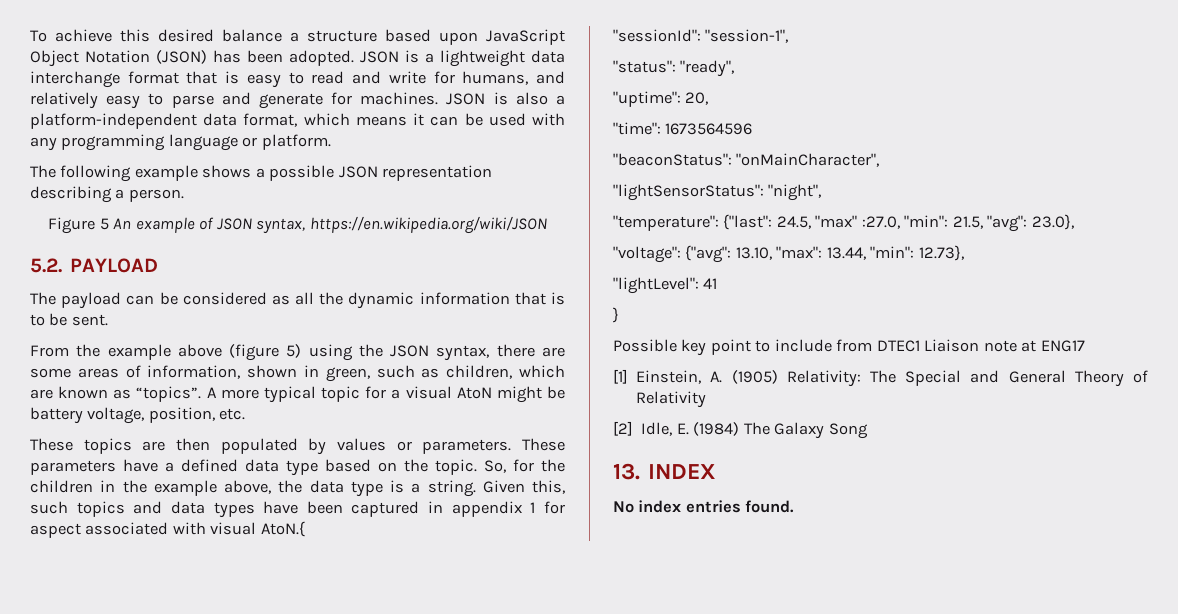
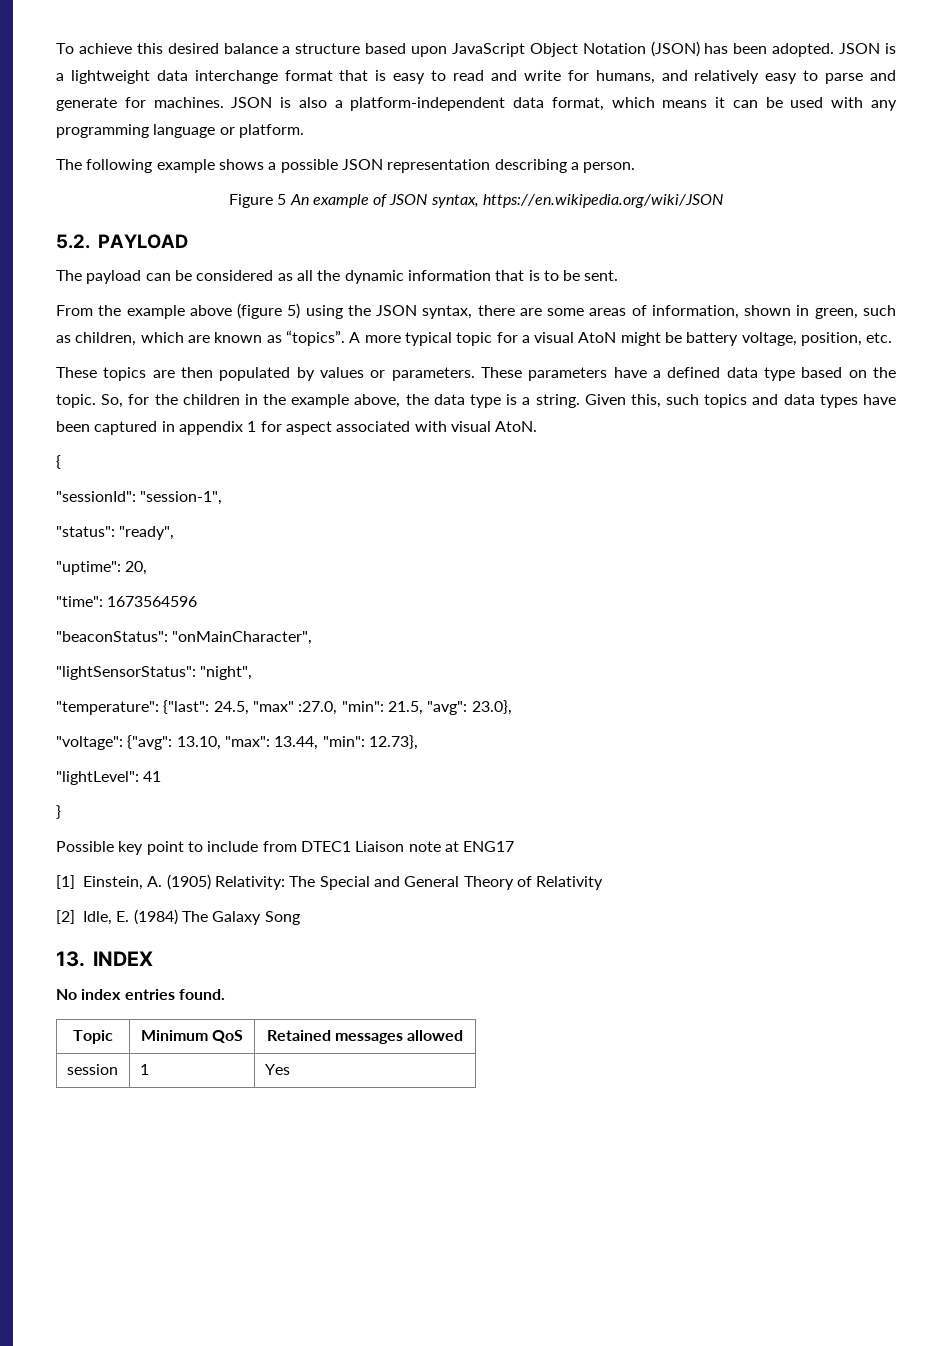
[260,521,305,537] AtoN.{ -> [495,421,538,432] [56,455,61,469] AtoN. // {
(795, 506) none -> [73,1030,113,1044] [140,1030,244,1043] [266,1030,464,1044] [66,1064,118,1075] [139,1064,149,1075] [264,1064,290,1075] // Topic | Minimum QoS | Retained messages allowed // session | 1 | Yes

